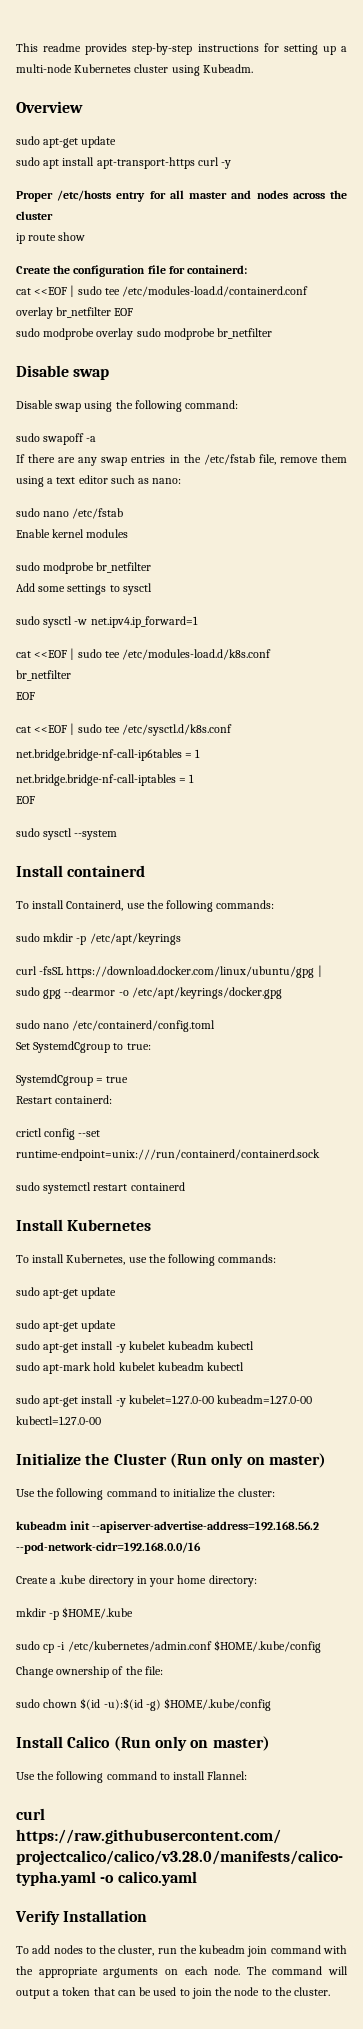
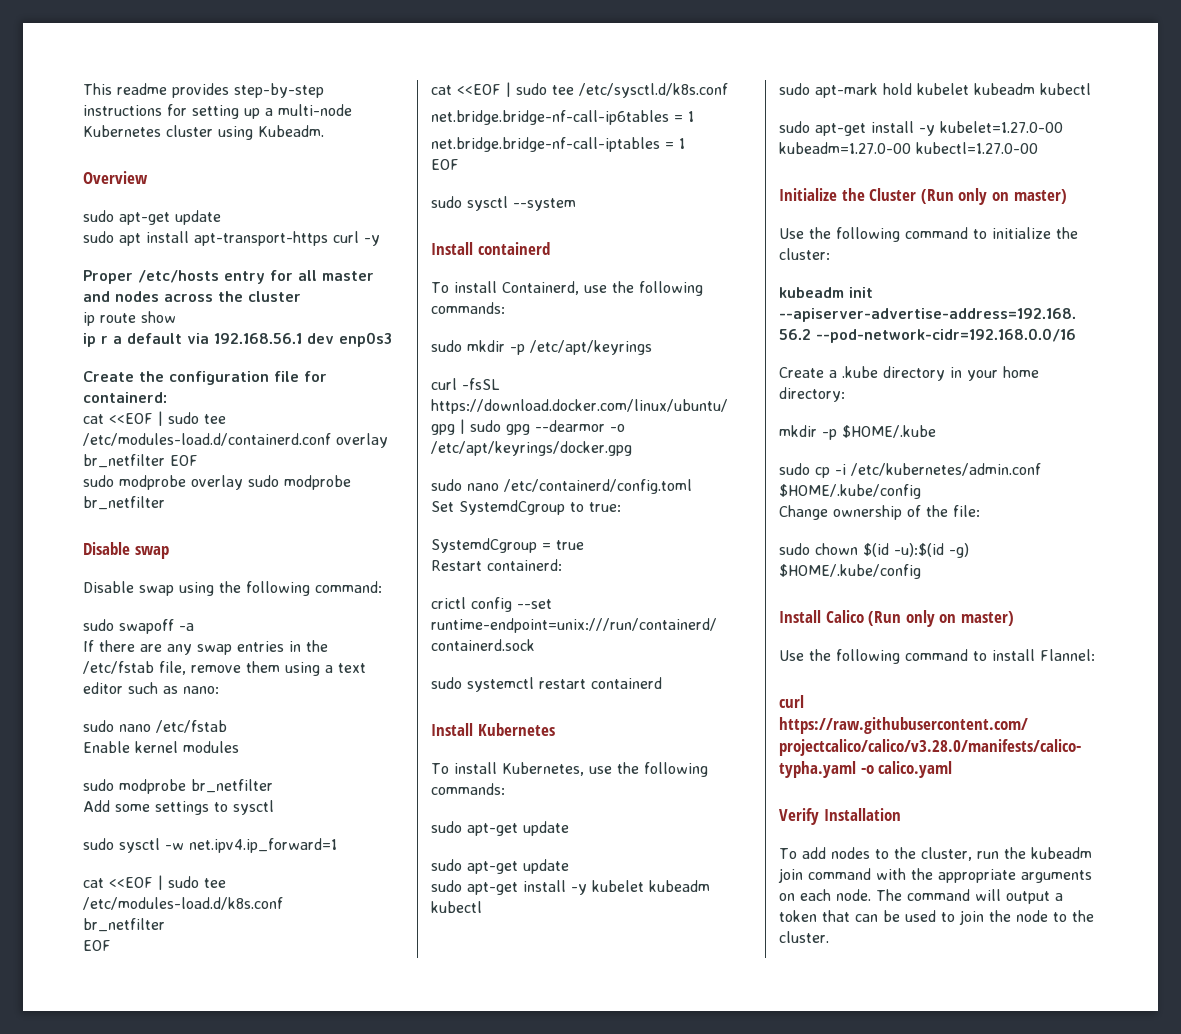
(86, 236) none -> [83,332,392,347] // ip r a default via 192.168.56.1 dev enp0s3

